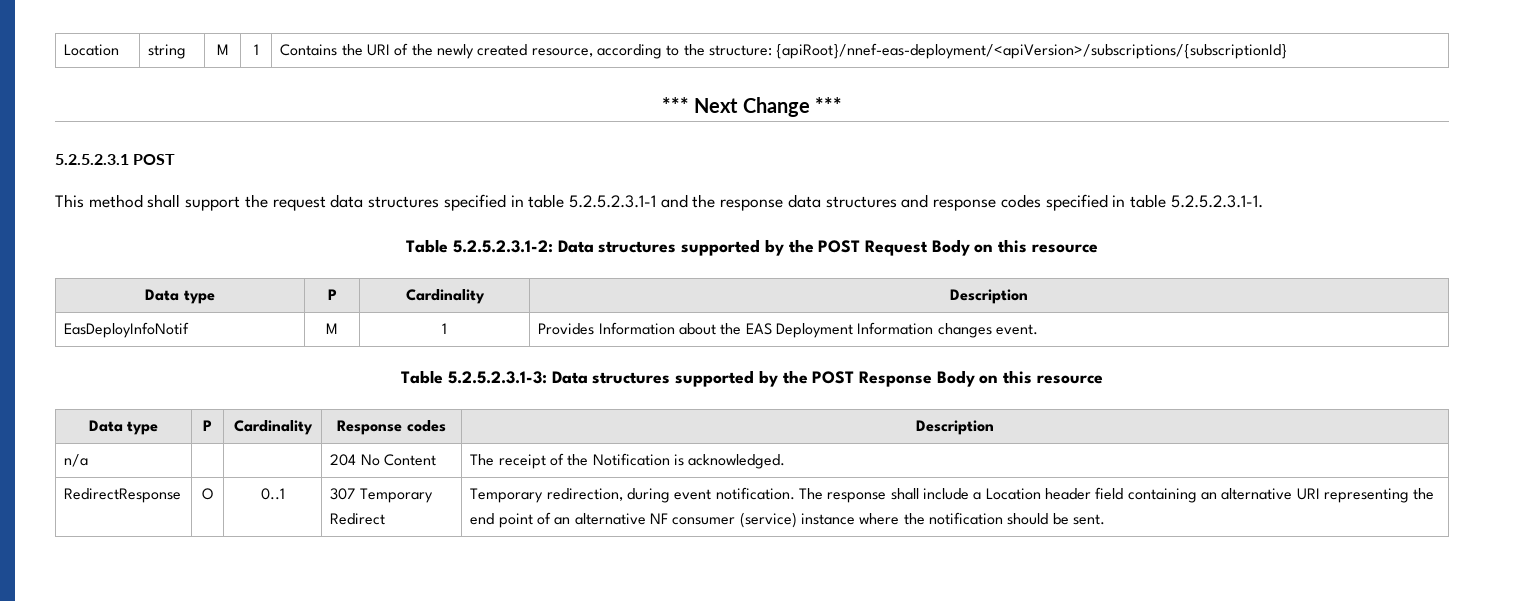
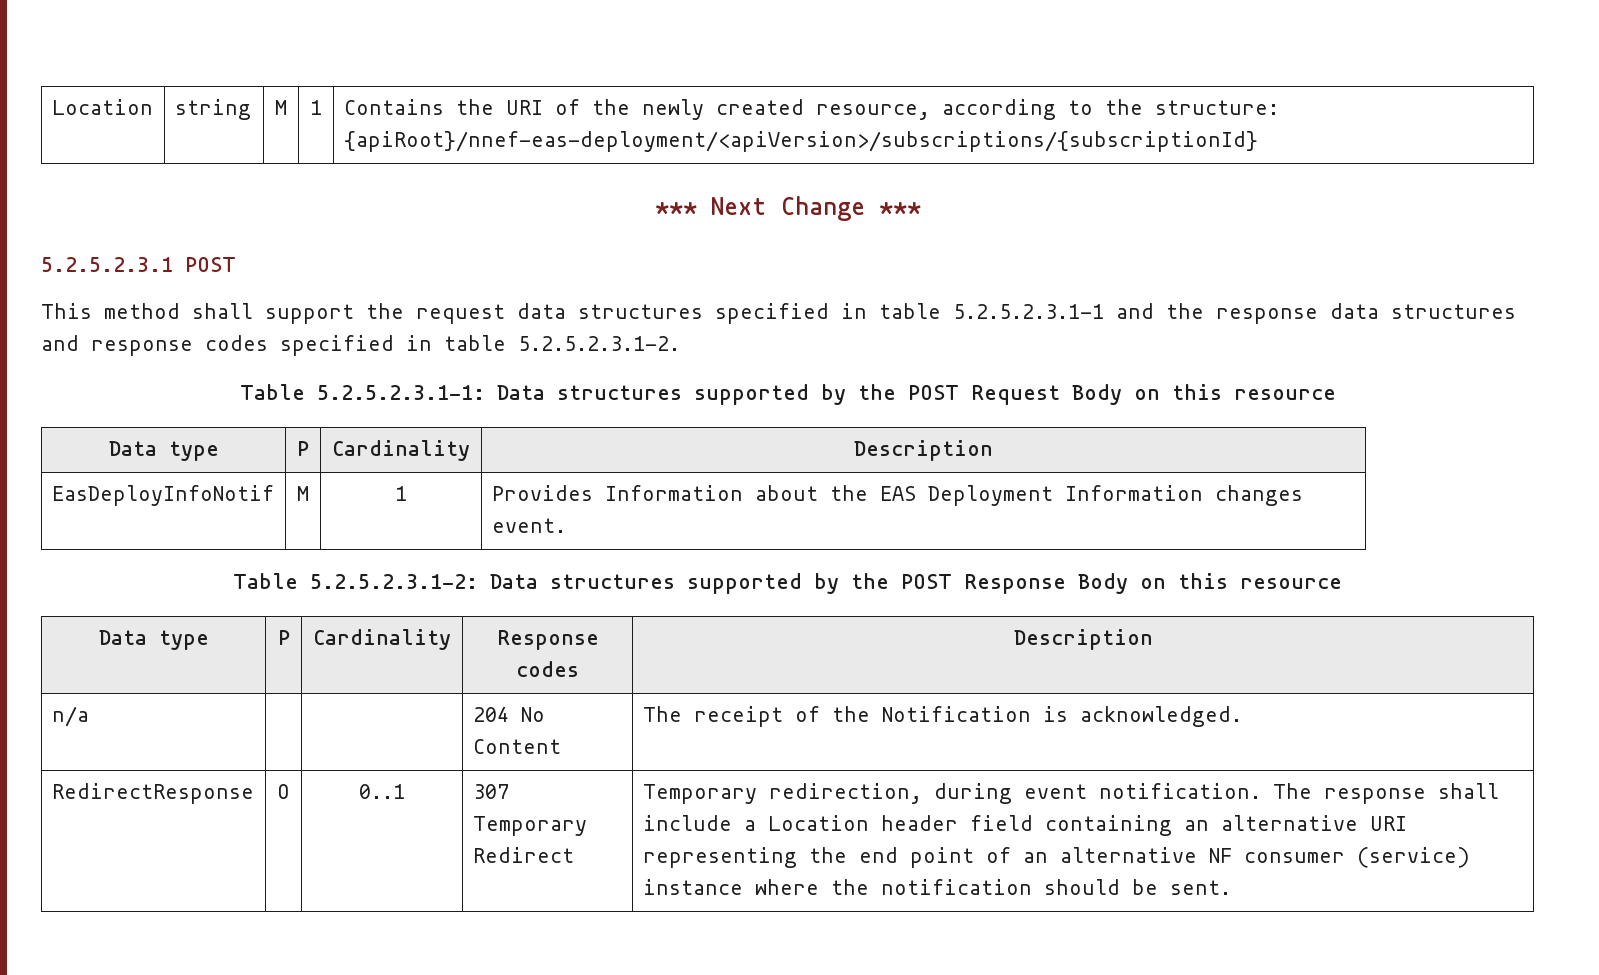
[1170,195,1263,208] [406,239,553,253] 5.2.5.2.3.1-1. // Table 5.2.5.2.3.1-2: -> [518,336,680,351] [239,384,485,400] 5.2.5.2.3.1-2. // Table 5.2.5.2.3.1-1:
[447,371,547,384] 5.2.5.2.3.1-3: -> [310,574,478,589] 5.2.5.2.3.1-2:

